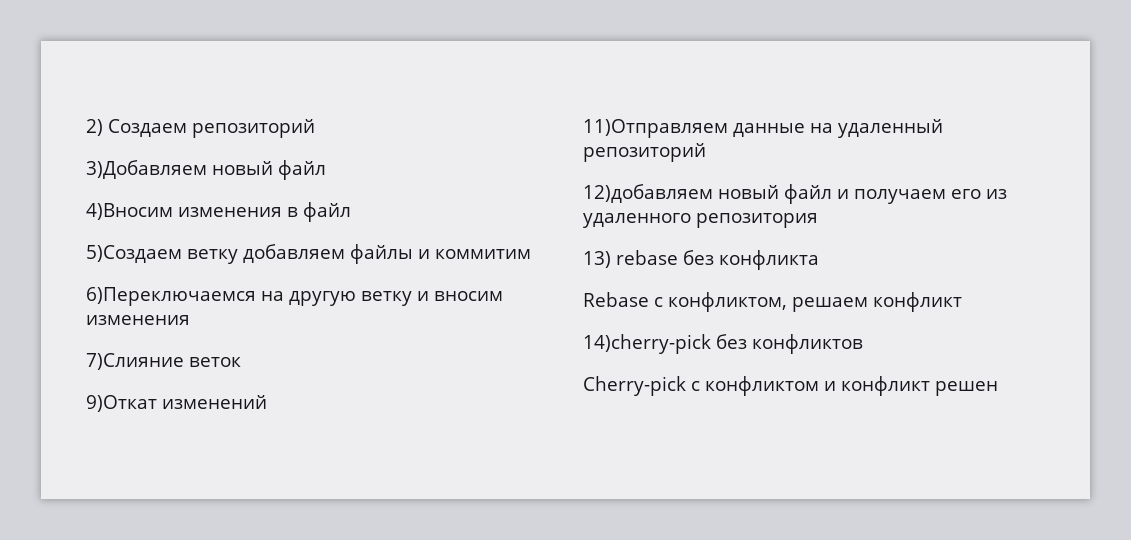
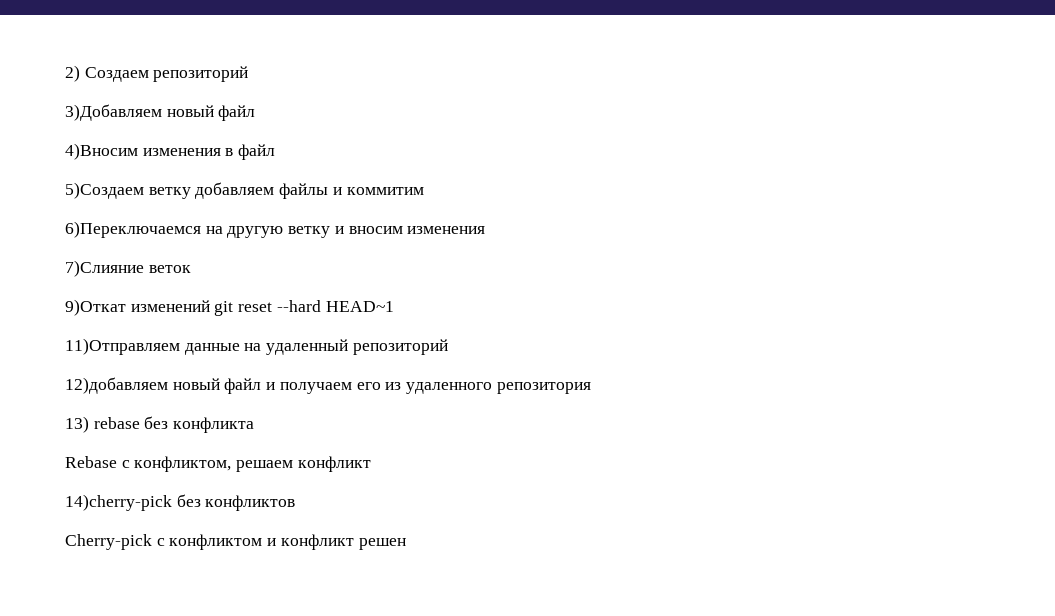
(267, 402) none -> [214,300,394,316] git reset --hard HEAD~1

